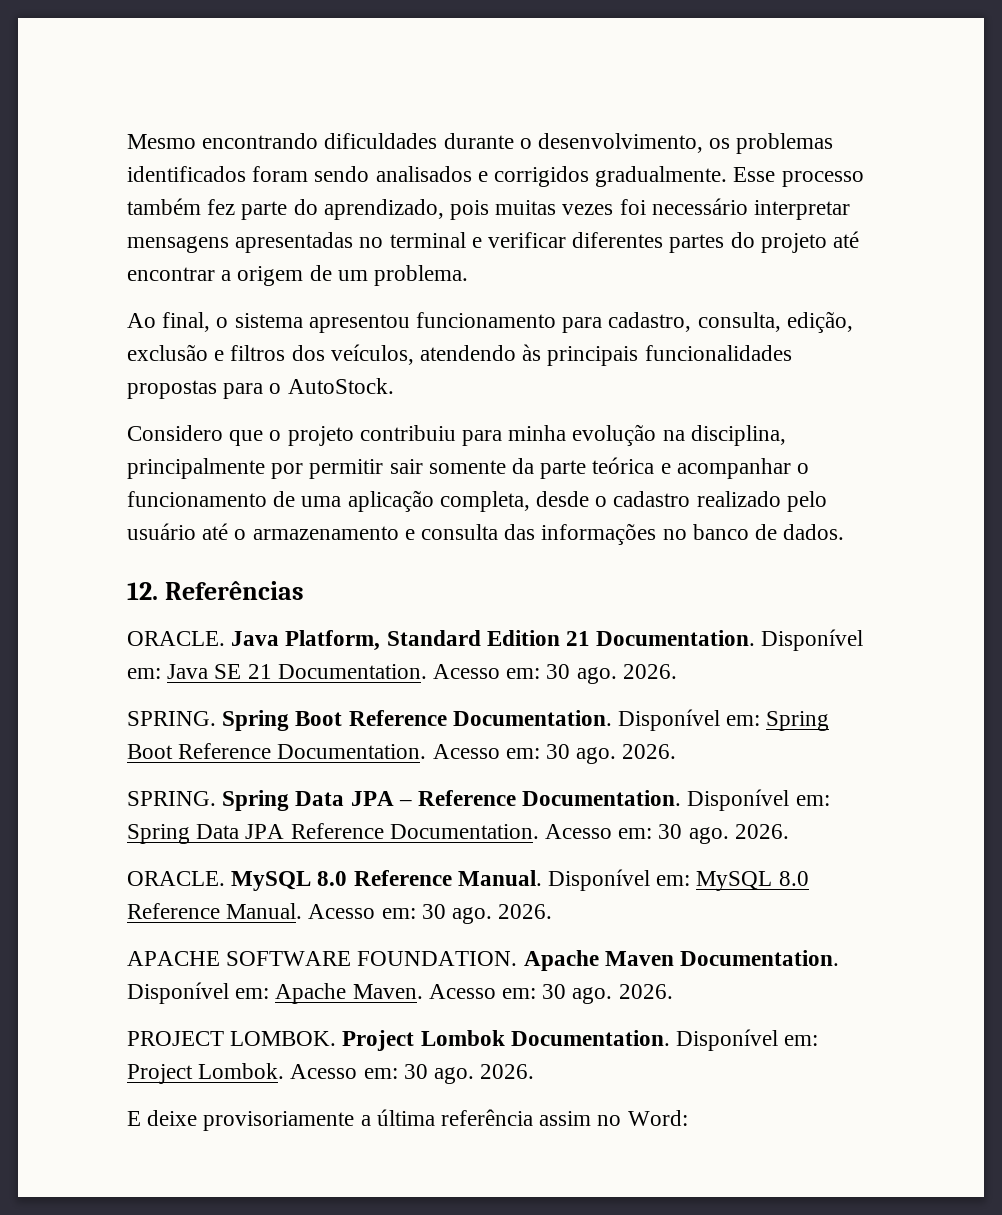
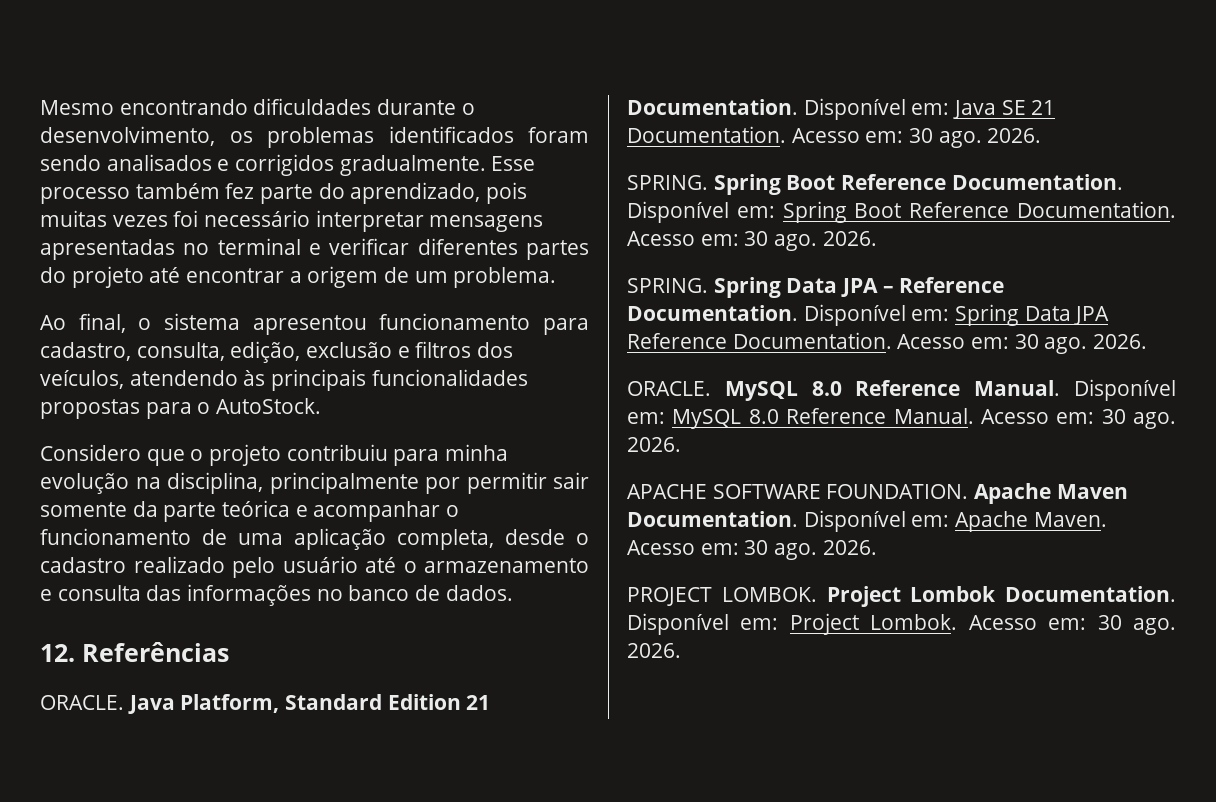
[127,1109,688,1131] // E deixe provisoriamente a última referência assim no Word: -> (681, 650) none

